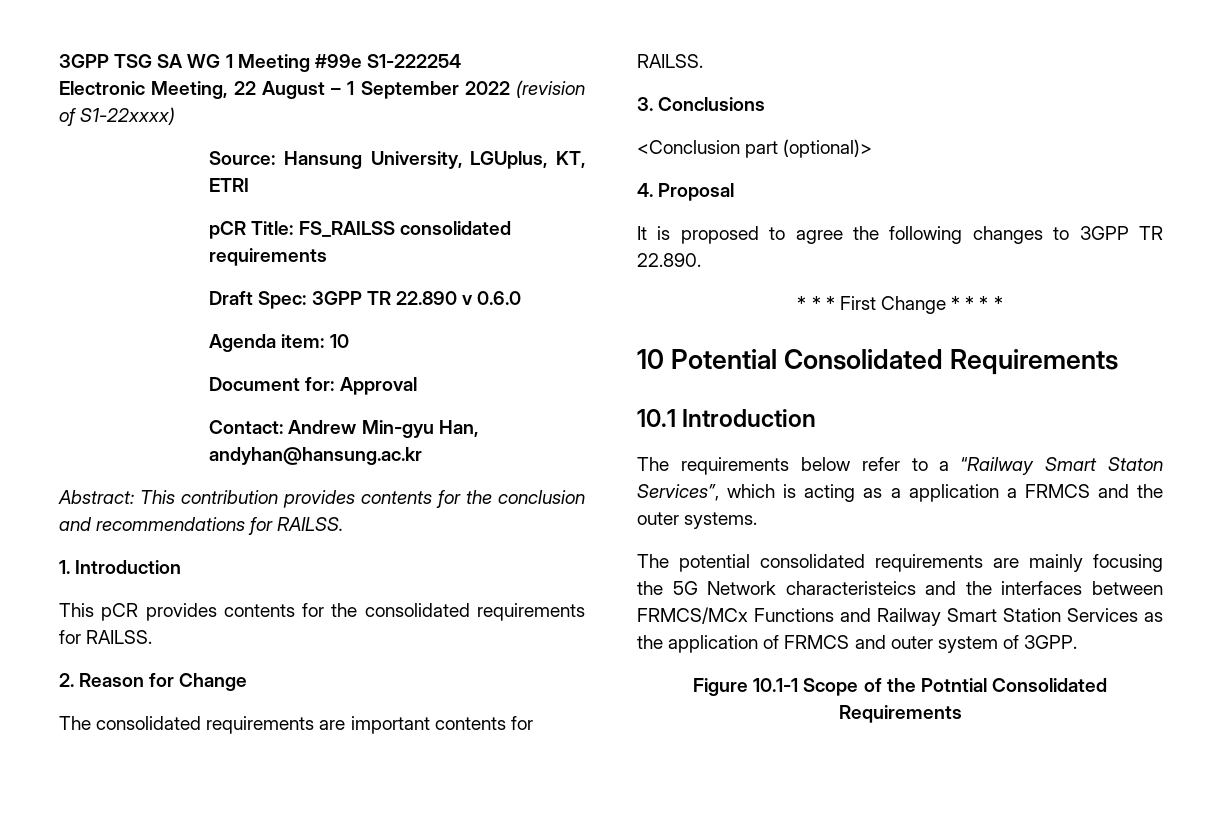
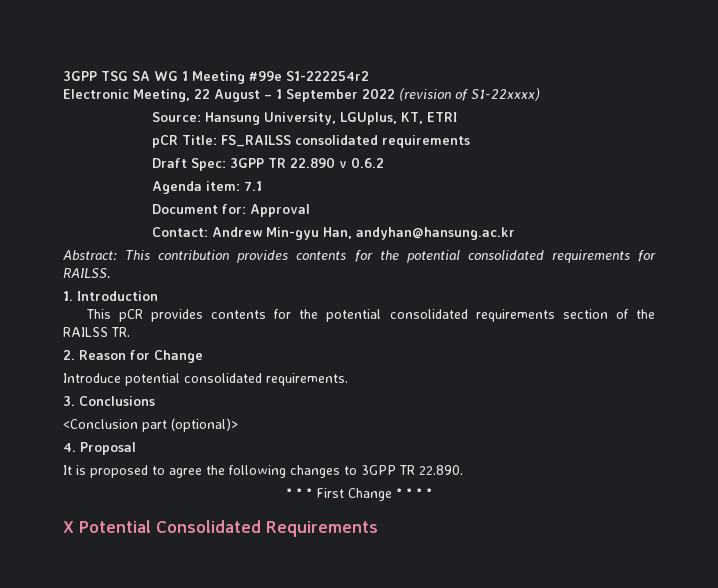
[366,54,461,68] S1-222254 -> [286,71,369,81] S1-222254r2
[477,291,522,305] 0.6.0 -> [351,157,385,168] 0.6.2
[329,334,349,348] 10 -> [244,181,263,191] 7.1
[498,490,585,504] [59,517,246,531] conclusion and recommendations -> [406,250,630,263] potential consolidated requirements
[364,603,585,621] [59,630,153,644] consolidated requirements for RAILSS. -> [326,309,655,322] [63,327,130,337] potential consolidated requirements section of the RAILSS TR.
[59,716,533,734] [637,54,703,68] The consolidated requirements are important contents for RAILSS. -> [63,373,348,386] Introduce potential consolidated requirements.
[637,349,664,369] 10 -> [63,521,74,533] X
[637,409,817,427] [637,457,1163,475] [637,484,1163,502] [637,512,758,529] [637,554,1163,572] [637,581,1163,595] [637,607,1163,626] [637,635,1078,653] [693,678,1107,696] [838,705,962,723] // 10.1 Introduction // The requirements below refer to a “Railway Smart Staton Services”, which is acting as a application a FRMCS and the outer systems. // The potential consolidated requirements are mainly focusing the 5G Network characteristeics and the interfaces between FRMCS/MCx Functions and Railway Smart Station Services as the application of FRMCS and outer system of 3GPP. // Figure 10.1-1 Scope of the Potntial Consolidated Requirements -> (378, 529) none

